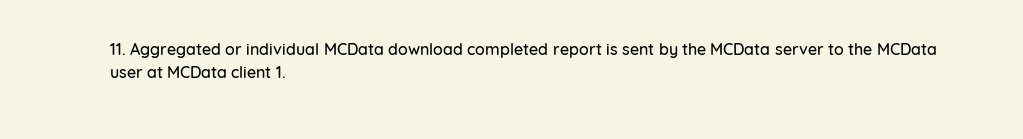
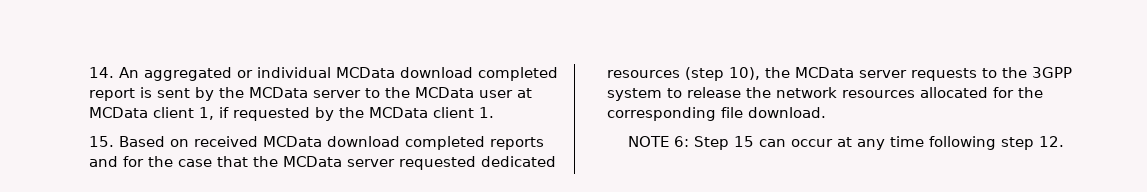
[109,42,221,58] 11. Aggregated -> [89,67,233,81] 14. An aggregated
[275,66,286,78] 1. -> [199,107,495,121] [89,136,545,150] [89,156,557,170] [607,67,1073,81] [607,87,1044,101] [607,107,827,121] [628,136,1065,150] 1, if requested by the MCData client 1. // 15. Based on received MCData download completed reports and for the case that the MCData server requested dedicated resources (step 10), the MCData server requests to the 3GPP system to release the network resources allocated for the corresponding file download. // NOTE 6: Step 15 can occur at any time following step 12.

